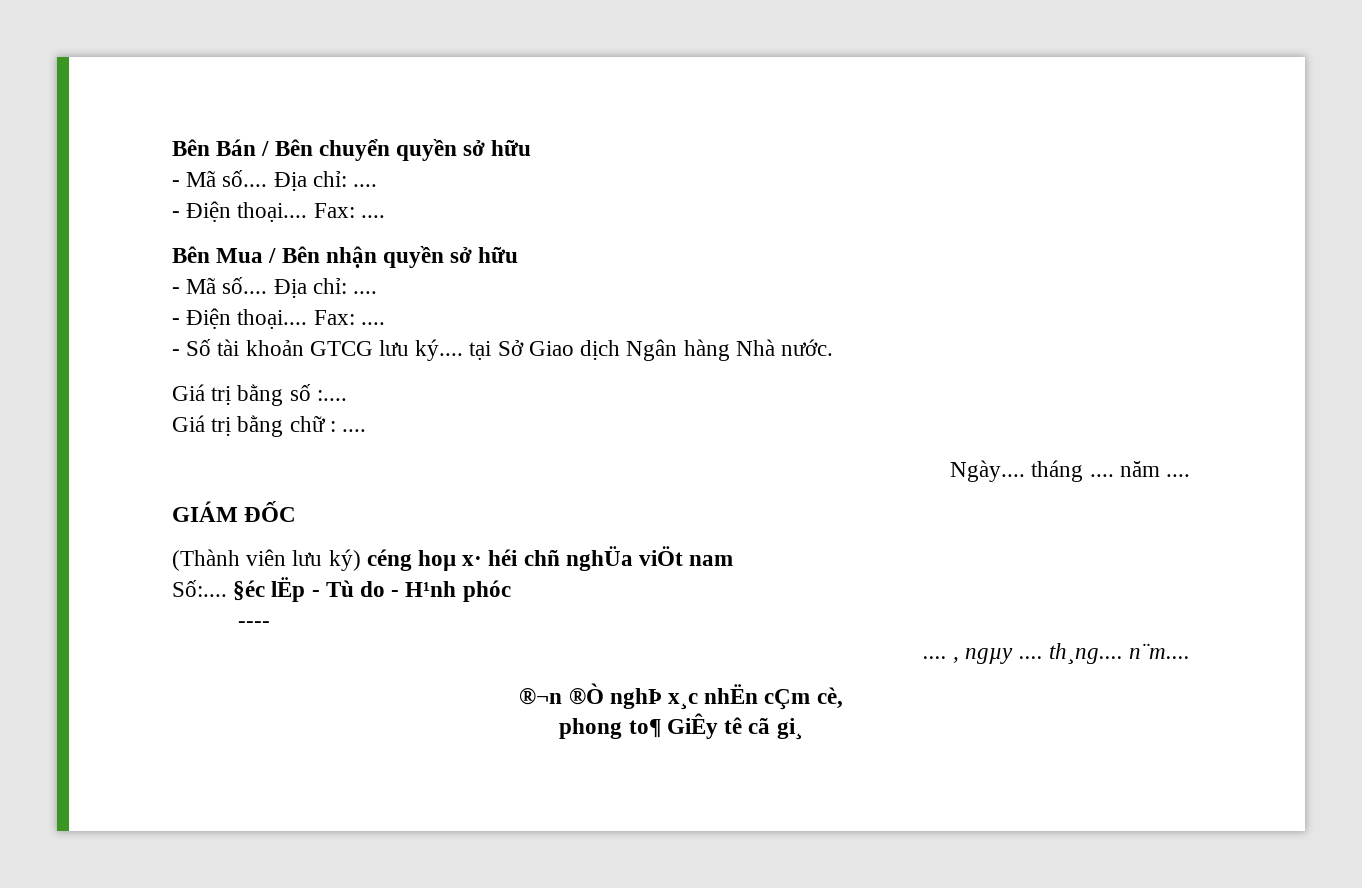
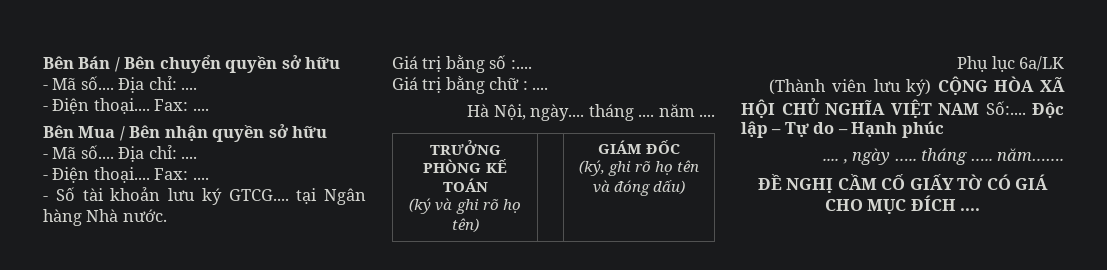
[309,339,621,361] GTCG lưu ký.... tại Sở Giao dịch -> [168,188,318,205] lưu ký GTCG.... tại
[950,460,1026,482] Ngày.... -> [467,104,585,121] Hà Nội, ngày....
[172,501,297,522] [172,546,734,571] [172,577,511,602] [238,621,271,628] [922,643,1191,664] [519,683,843,710] [559,713,803,740] // GIÁM ĐỐC // (Thành viên lưu ký) céng hoµ x· héi chñ nghÜa viÖt nam // Số:.... §éc lËp - Tù do - H¹nh phóc // ---- // .... , ngµy .... th¸ng.... n¨m.... // ®¬n ®Ò nghÞ x¸c nhËn cÇm cè, // phong to¶ GiÊy tê cã gi¸ -> [429,140,501,155] [423,159,507,173] [442,178,488,192] [409,198,521,214] [451,218,479,233] [598,140,680,154] [578,160,700,176] [592,180,686,196] [957,56,1064,72] [769,76,1065,96] [741,98,1064,118] [741,121,944,138] [823,148,1064,165] [757,174,1049,193] [824,195,981,214] // TRƯỞNG PHÒNG KẾ TOÁN // (ký và ghi rõ họ tên) | | GIÁM ĐỐC // (ký, ghi rõ họ tên và đóng dấu) // Phụ lục 6a/LK // (Thành viên lưu ký) CỘNG HÒA XÃ HỘI CHỦ NGHĨA VIỆT NAM Số:.... Độc lập – Tự do – Hạnh phúc // .... , ngày ….. tháng ….. năm……. // ĐỀ NGHỊ CẦM CỐ GIẤY TỜ CÓ GIÁ CHO MỤC ĐÍCH ....

